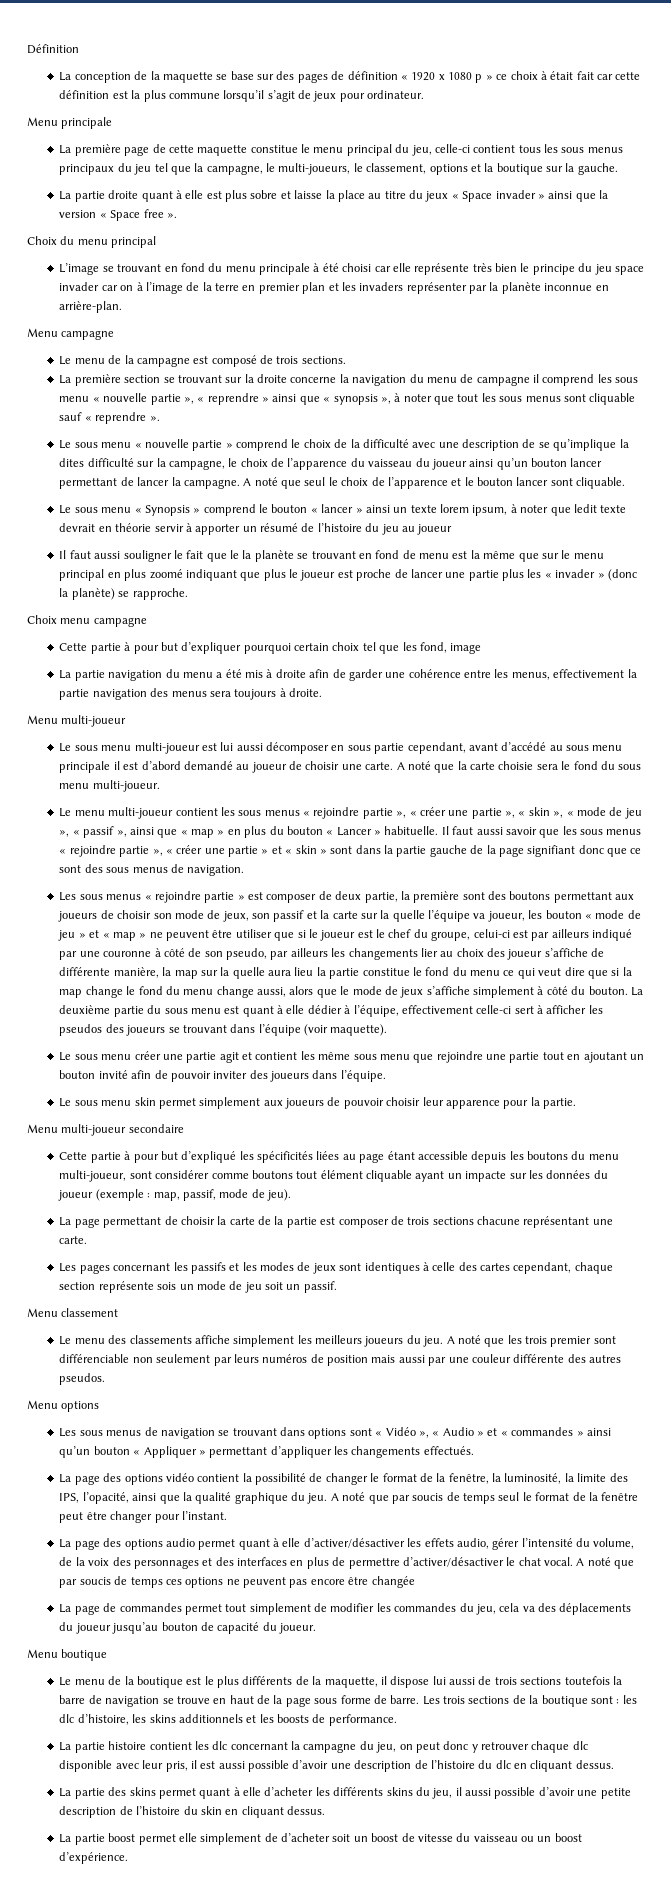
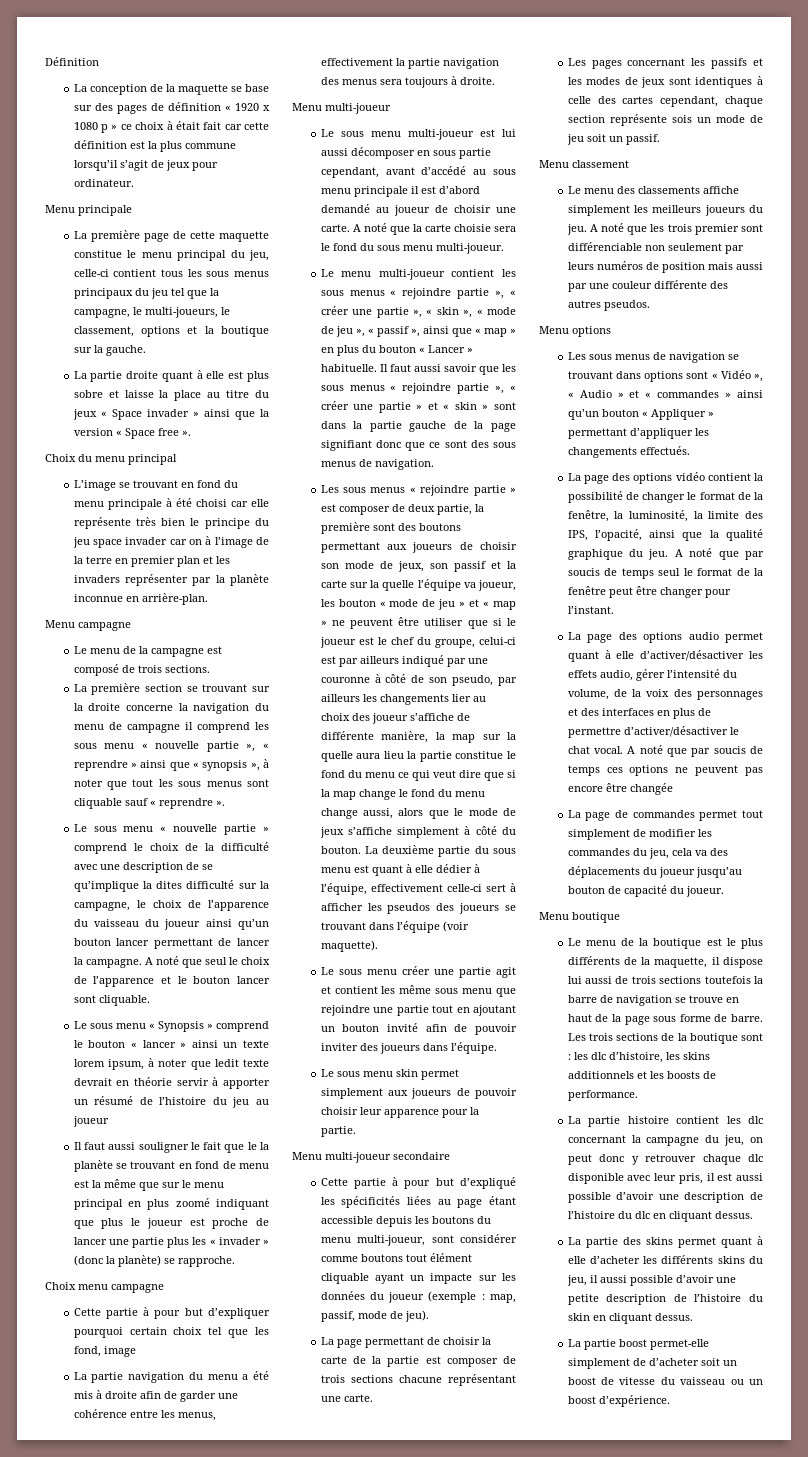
[138,1833,197,1845] permet elle -> [649,1339,709,1350] permet-elle

